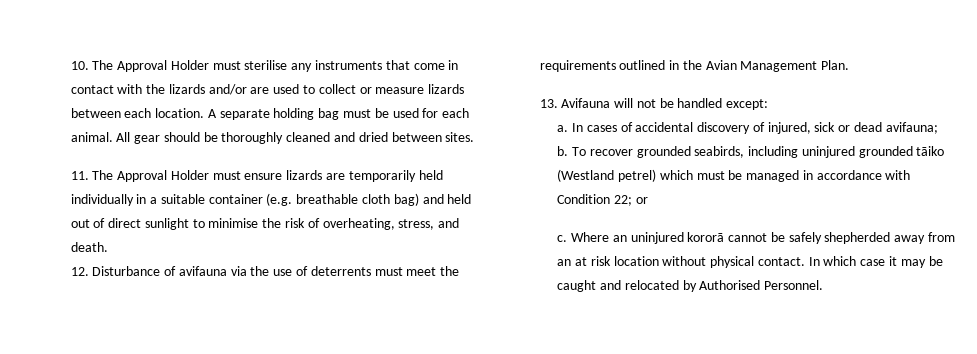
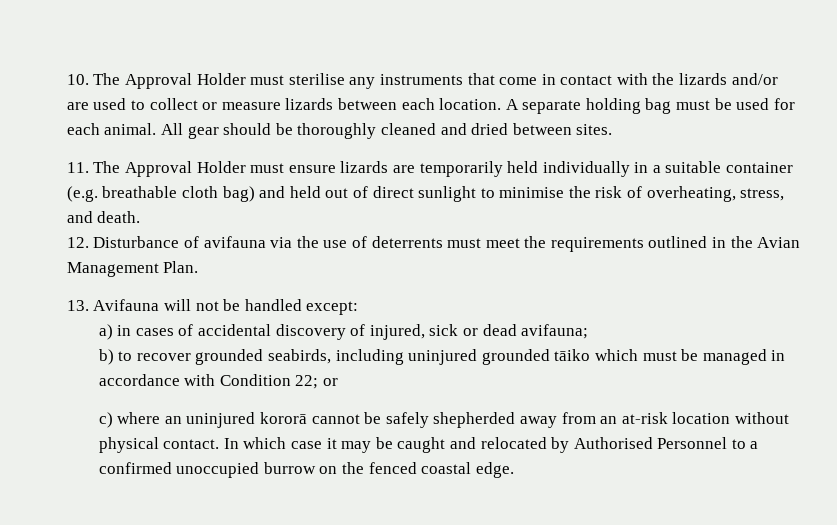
[557,123,583,132] a. In -> [98,324,132,340] a) in
[557,146,586,156] b. To -> [98,349,133,365] b) to
[557,169,656,182] (Westland petrel) -> (591, 355) none
[557,232,609,242] c. Where -> [98,412,161,428] c) where
[574,256,611,266] at risk -> [621,412,668,424] at-risk
[764,280,824,290] Personnel. -> [657,437,759,449] [98,462,514,478] Personnel to a confirmed unoccupied burrow on the fenced coastal edge.

